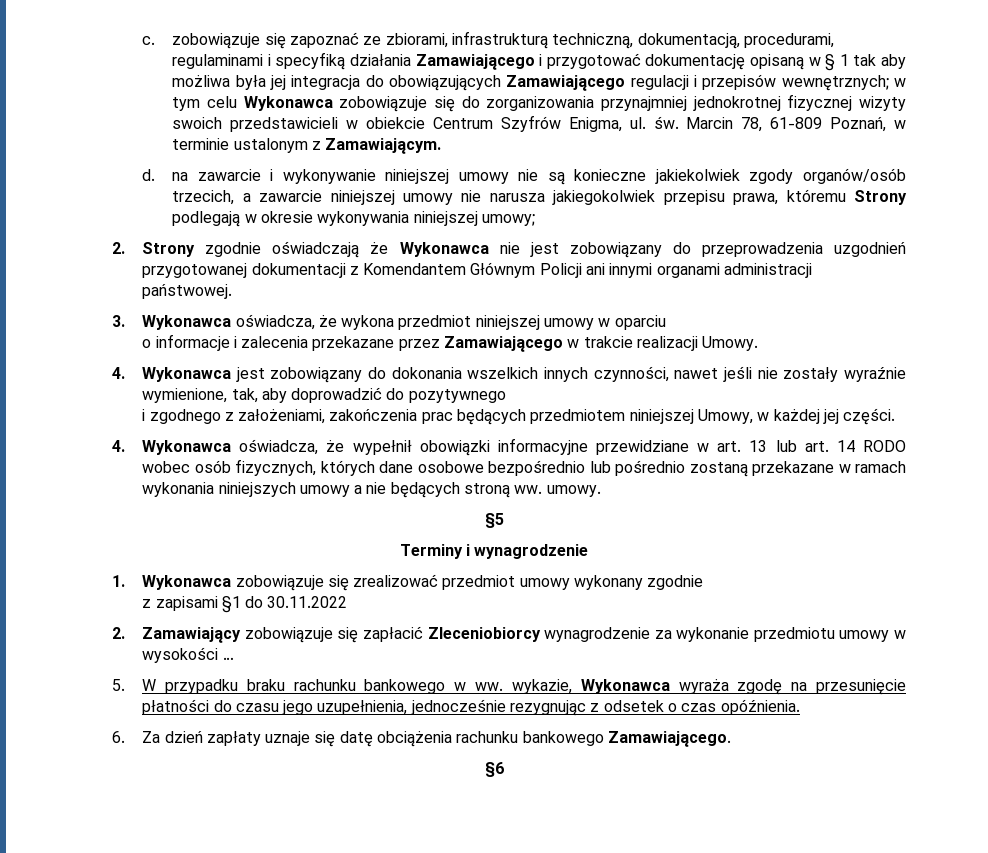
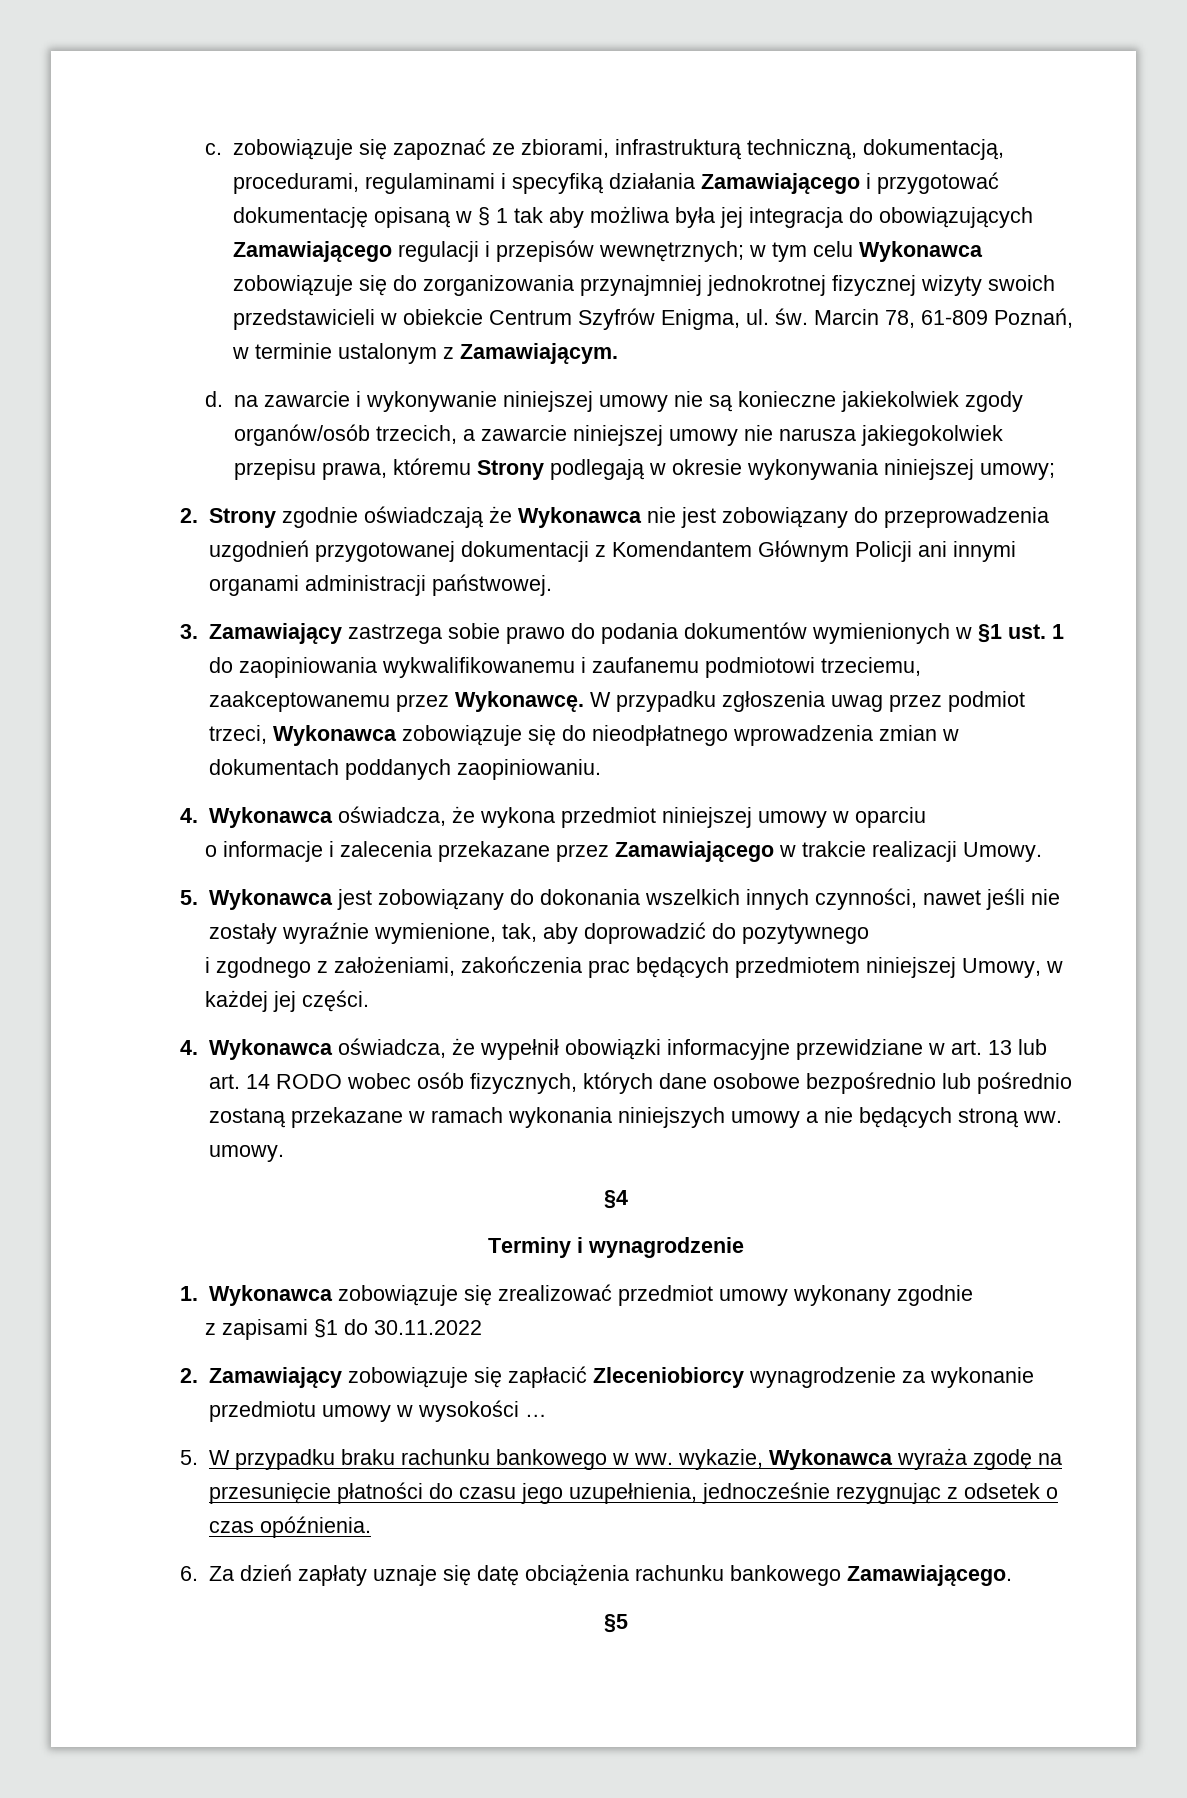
(126, 321) none -> [208,622,1064,644] [208,657,921,678] [208,691,1025,712] [208,725,959,746] [208,759,601,780] [180,808,199,823] Zamawiający zastrzega sobie prawo do podania dokumentów wymienionych w §1 ust. 1 do zaopiniowania wykwalifikowanemu i zaufanemu podmiotowi trzeciemu, zaakceptowanemu przez Wykonawcę. W przypadku zgłoszenia uwag przez podmiot trzeci, Wykonawca zobowiązuje się do nieodpłatnego wprowadzenia zmian w dokumentach poddanych zaopiniowaniu. // 4.
[112,367,126,379] 4. -> [180,890,199,905] 5.
[484,513,504,528] §5 -> [603,1190,628,1209] §4
[484,762,504,777] §6 -> [603,1614,628,1633] §5

